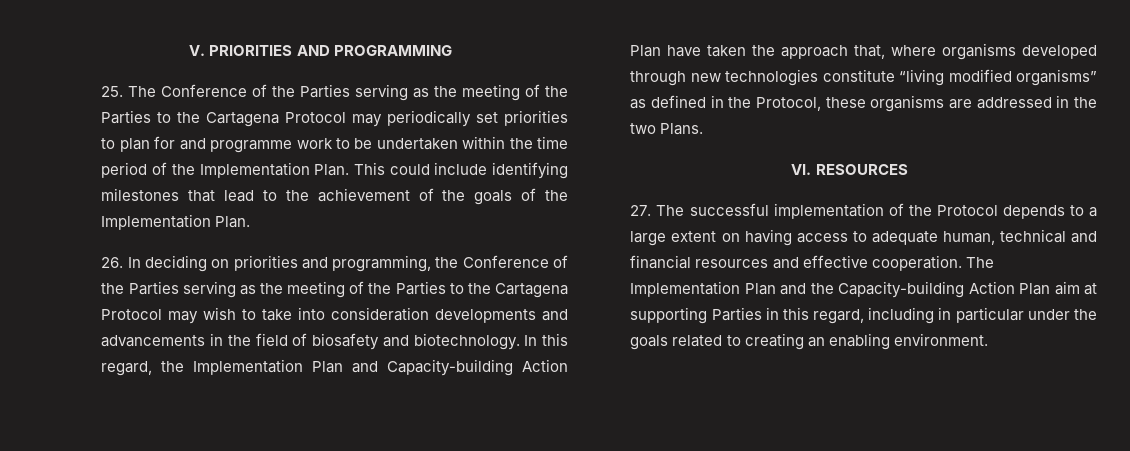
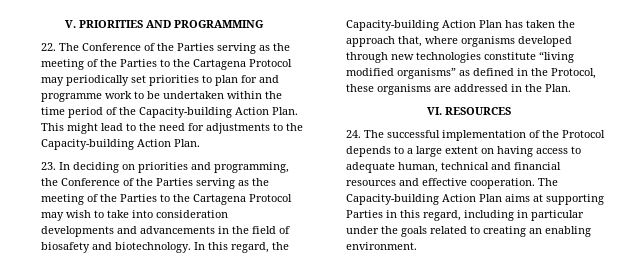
[101,86,124,97] 25. -> [40,43,56,51] 22.
[199,162,569,179] [101,188,569,205] [101,214,251,230] [101,257,124,268] Implementation Plan. This could include identifying milestones that lead to the achievement of the goals of the Implementation Plan. // 26. -> [138,107,298,118] [40,123,303,134] [40,139,200,150] [40,162,56,170] Capacity-building Action Plan. This might lead to the need for adjustments to the Capacity-building Action Plan. // 23.
[193,359,568,376] [630,45,702,57] Implementation Plan and Capacity-building Action Plan have -> [345,20,523,31] Capacity-building Action Plan has
[630,123,704,135] two Plans. -> [544,84,571,92] Plan.
[630,205,652,216] 27. -> [345,130,361,138] 24.
[630,281,1080,298] Implementation Plan and the Capacity-building Action Plan aim -> [345,194,530,205] Capacity-building Action Plan aims

